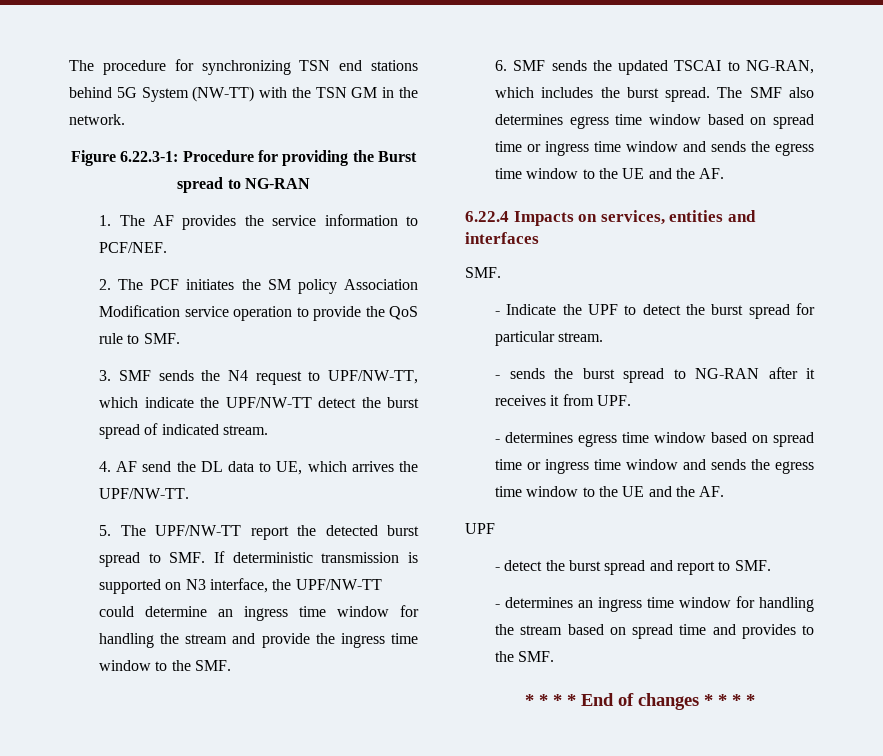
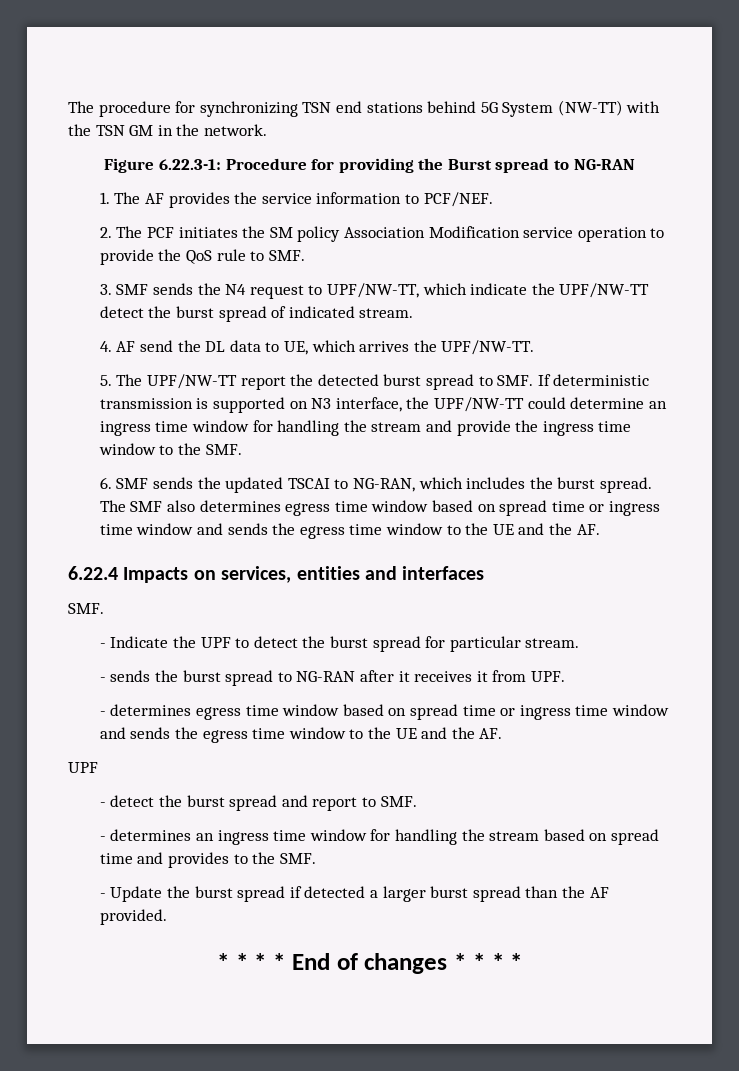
(555, 656) none -> [99,886,609,902] [99,909,167,925] // - Update the burst spread if detected a larger burst spread than the AF provided.

